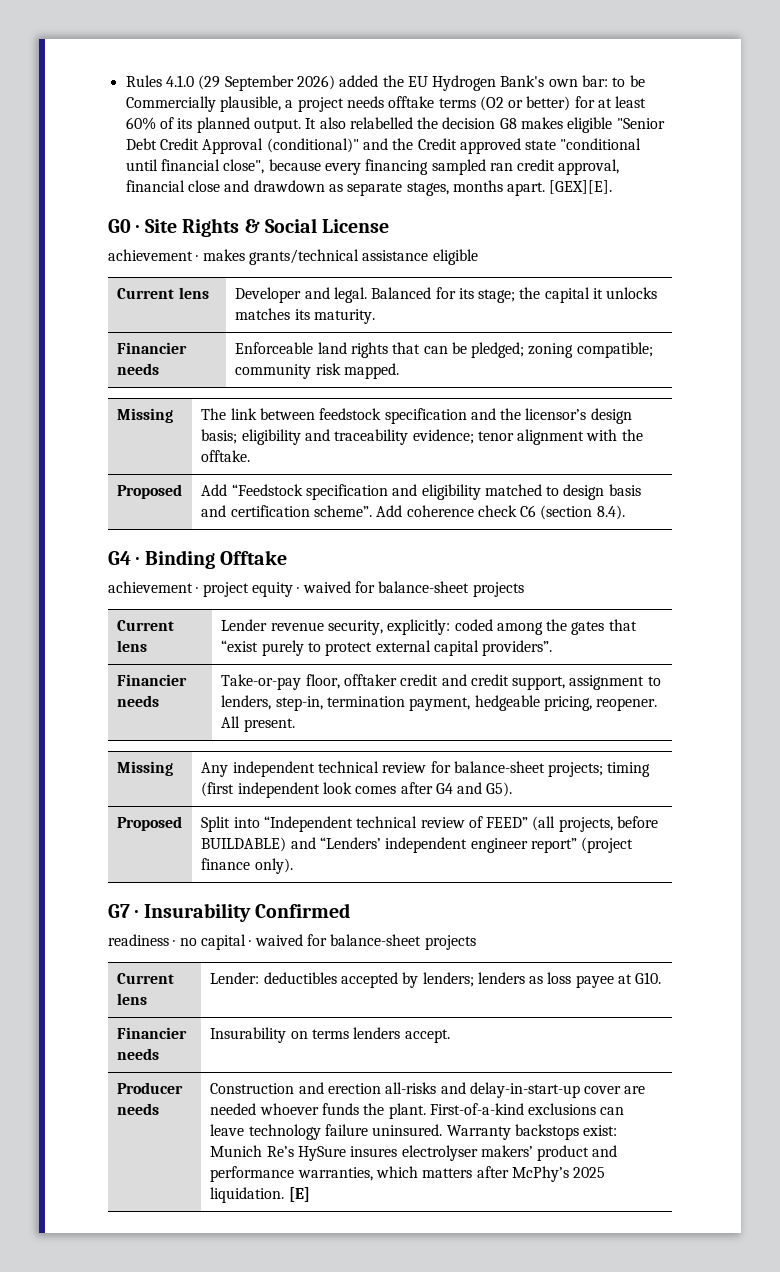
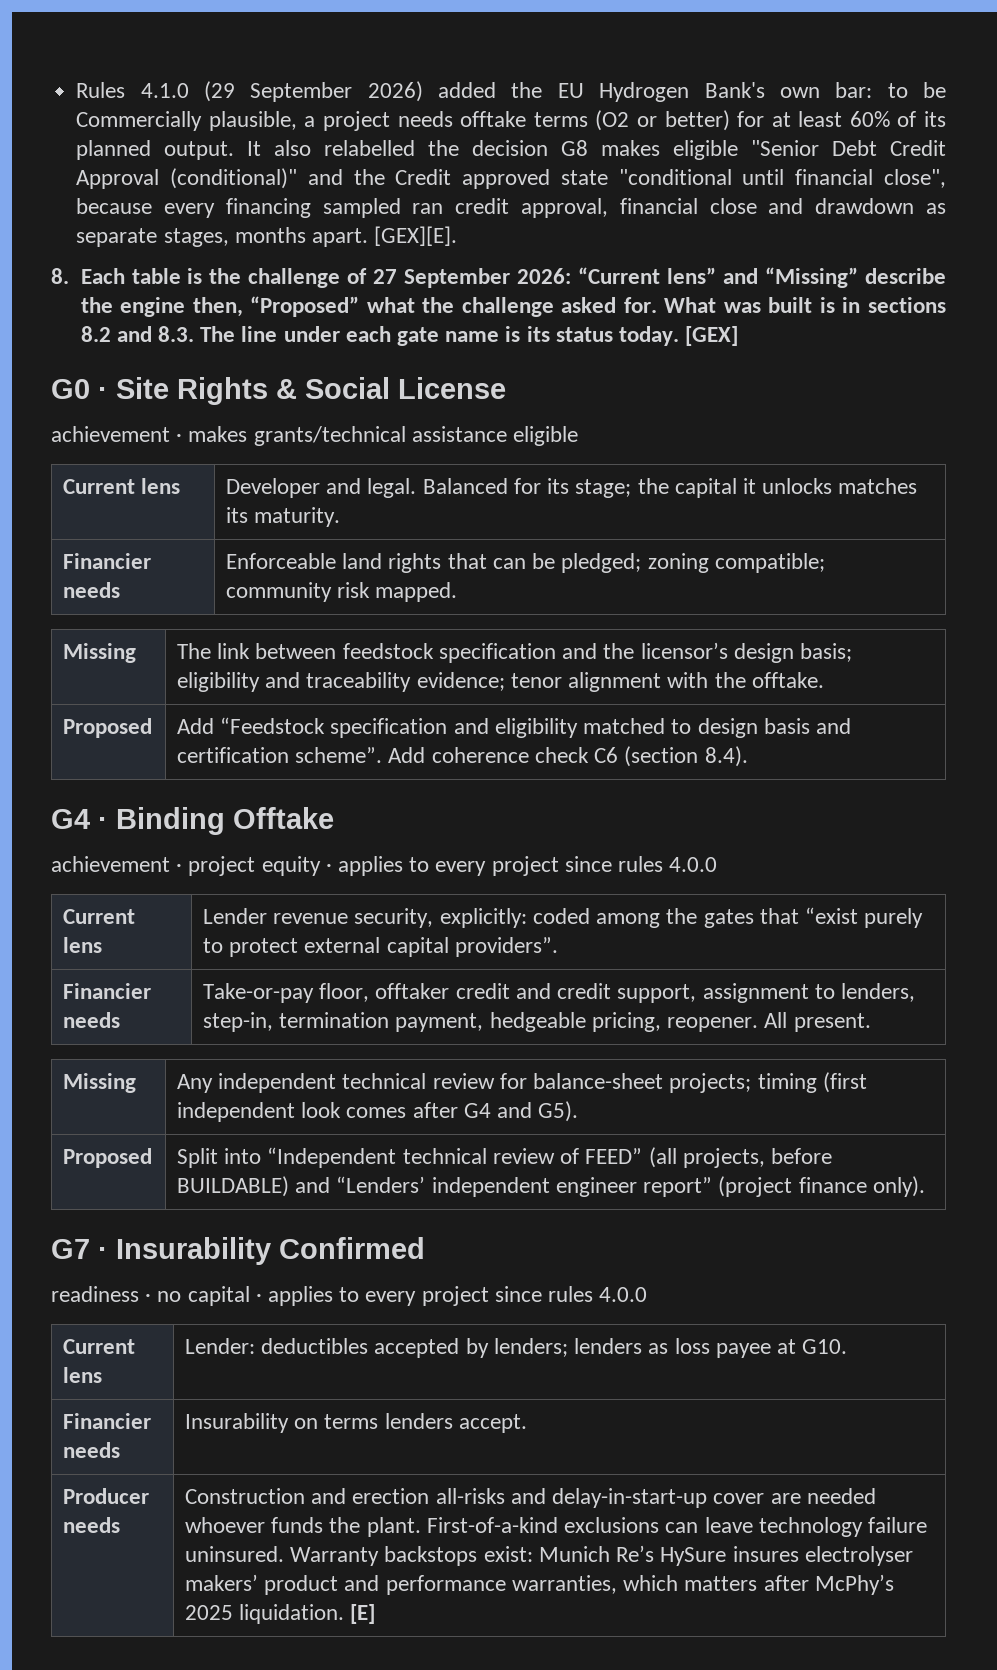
(613, 187) none -> [51,267,946,288] [80,296,946,317] [80,326,739,346] // 8. Each table is the challenge of 27 September 2026: “Current lens” and “Missing” describe the engine then, “Proposed” what the challenge asked for. What was built is in sections 8.2 and 8.3. The line under each gate name is its status today. [GEX]
[302,581,524,597] waived for balance-sheet projects -> [338,856,718,876] applies to every project since rules 4.0.0
[254,934,476,950] waived for balance-sheet projects -> [268,1286,648,1306] applies to every project since rules 4.0.0

